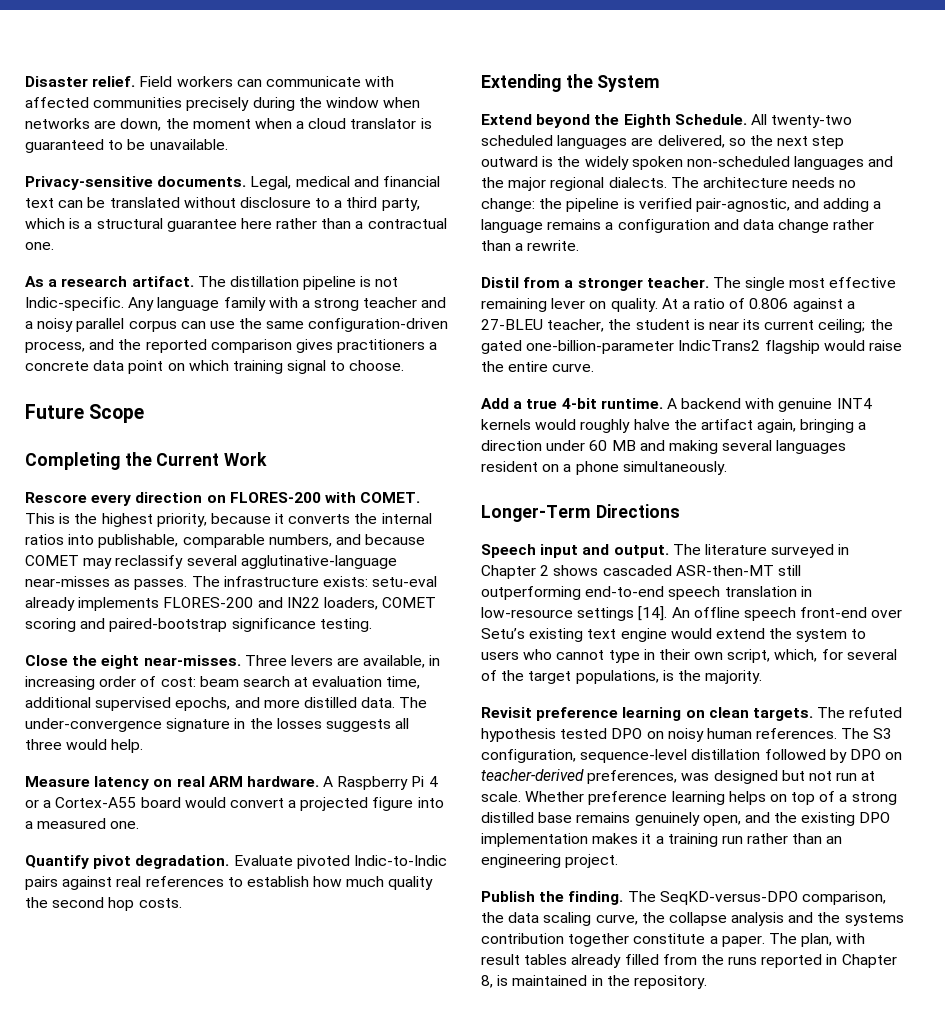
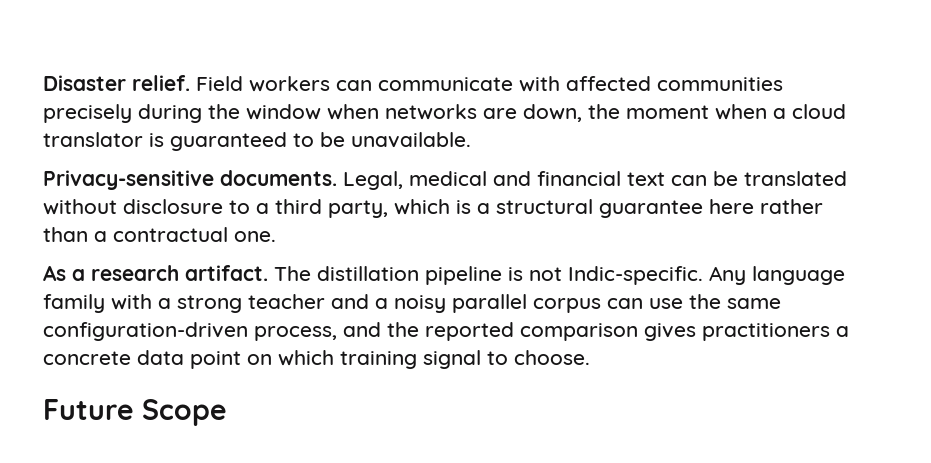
[25,452,268,470] [25,492,421,506] [25,513,432,527] [25,534,426,548] [25,555,397,569] [25,576,438,590] [25,597,437,611] [25,618,372,632] [25,655,441,669] [25,676,421,690] [25,697,428,711] [25,718,410,732] [25,739,144,753] [25,776,438,790] [25,797,444,811] [25,818,140,829] [25,855,447,869] [25,876,434,890] [25,897,182,911] [481,74,661,92] [481,114,853,128] [481,135,845,149] [481,156,894,170] [481,177,857,191] [481,198,882,212] [481,219,875,233] [481,240,580,251] [481,277,897,291] [481,298,855,312] [481,319,893,333] [481,340,902,354] [481,361,595,372] [481,398,872,412] [481,419,867,433] [481,440,847,454] [481,461,727,475] [481,504,680,522] [481,544,850,558] [481,565,801,579] [481,586,812,600] [481,606,903,621] [481,628,867,642] [481,649,897,663] [481,670,763,684] [481,707,903,721] [481,728,893,742] [481,749,903,763] [481,769,876,784] [481,791,897,805] [481,812,891,826] [481,833,843,847] [481,854,619,868] [481,891,886,905] [481,912,904,926] [481,933,866,947] [481,954,897,968] [481,975,707,989] // Completing the Current Work // Rescore every direction on FLORES-200 with COMET. This is the highest priority, because it converts the internal ratios into publishable, comparable numbers, and because COMET may reclassify several agglutinative-language near-misses as passes. The infrastructure exists: setu-eval already implements FLORES-200 and IN22 loaders, COMET scoring and paired-bootstrap significance testing. // Close the eight near-misses. Three levers are available, in increasing order of cost: beam search at evaluation time, additional supervised epochs, and more distilled data. The under-convergence signature in the losses suggests all three would help. // Measure latency on real ARM hardware. A Raspberry Pi 4 or a Cortex-A55 board would convert a projected figure into a measured one. // Quantify pivot degradation. Evaluate pivoted Indic-to-Indic pairs against real references to establish how much quality the second hop costs. // Extending the System // Extend beyond the Eighth Schedule. All twenty-two scheduled languages are delivered, so the next step outward is the widely spoken non-scheduled languages and the major regional dialects. The architecture needs no change: the pipeline is verified pair-agnostic, and adding a language remains a configuration and data change rather than a rewrite. // Distil from a stronger teacher. The single most effective remaining lever on quality. At a ratio of 0.806 against a 27-BLEU teacher, the student is near its current ceiling; the gated one-billion-parameter IndicTrans2 flagship would raise the entire curve. // Add a true 4-bit runtime. A backend with genuine INT4 kernels would roughly halve the artifact again, bringing a direction under 60 MB and making several languages resident on a phone simultaneously. // Longer-Term Directions // Speech input and output. The literature surveyed in Chapter 2 shows cascaded ASR-then-MT still outperforming end-to-end speech translation in low-resource settings [14]. An offline speech front-end over Setu’s existing text engine would extend the system to users who cannot type in their own script, which, for several of the target populations, is the majority. // Revisit preference learning on clean targets. The refuted hypothesis tested DPO on noisy human references. The S3 configuration, sequence-level distillation followed by DPO on teacher-derived preferences, was designed but not run at scale. Whether preference learning helps on top of a strong distilled base remains genuinely open, and the existing DPO implementation makes it a training run rather than an engineering project. // Publish the finding. The SeqKD-versus-DPO comparison, the data scaling curve, the collapse analysis and the systems contribution together constitute a paper. The plan, with result tables already filled from the runs reported in Chapter 8, is maintained in the repository. -> (227, 412) none

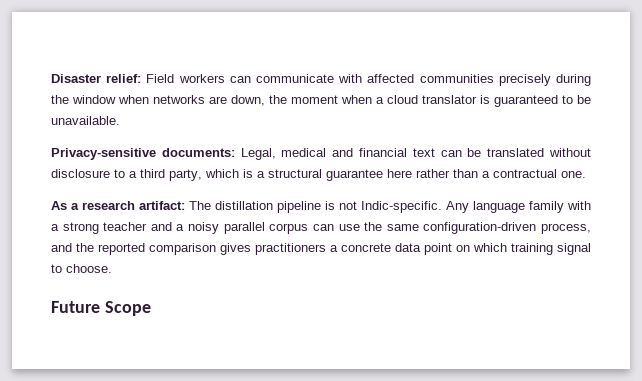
[132,75,190,91] relief. -> [106,74,142,83] relief:
[220,170,337,186] documents. -> [161,148,235,157] documents:
[185,265,268,281] artifact. -> [139,201,185,210] artifact:

